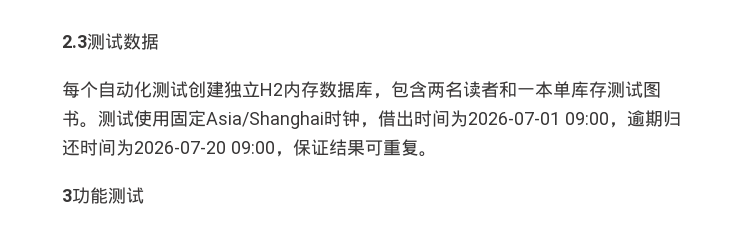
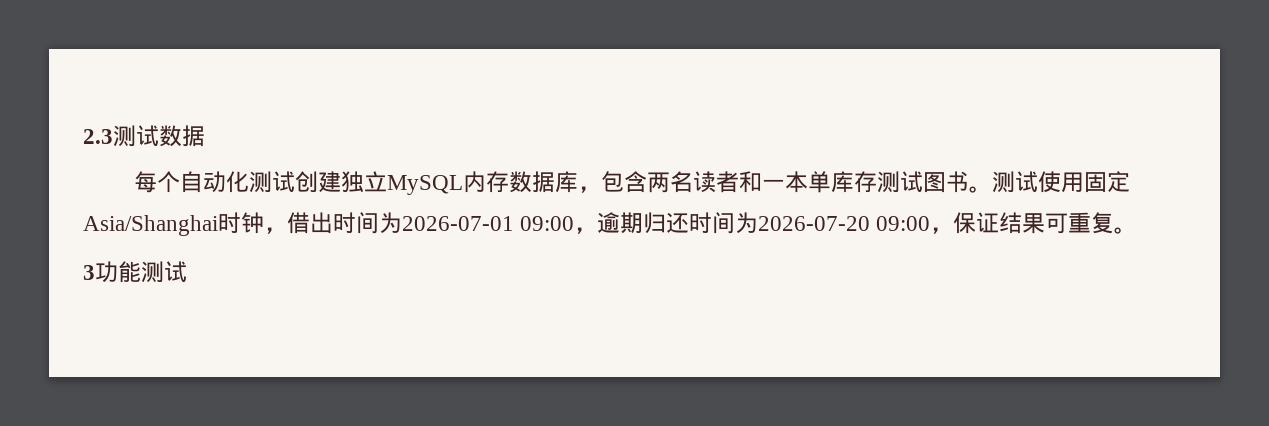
[260,83,283,96] H2 -> [387,175,464,195] MySQL

